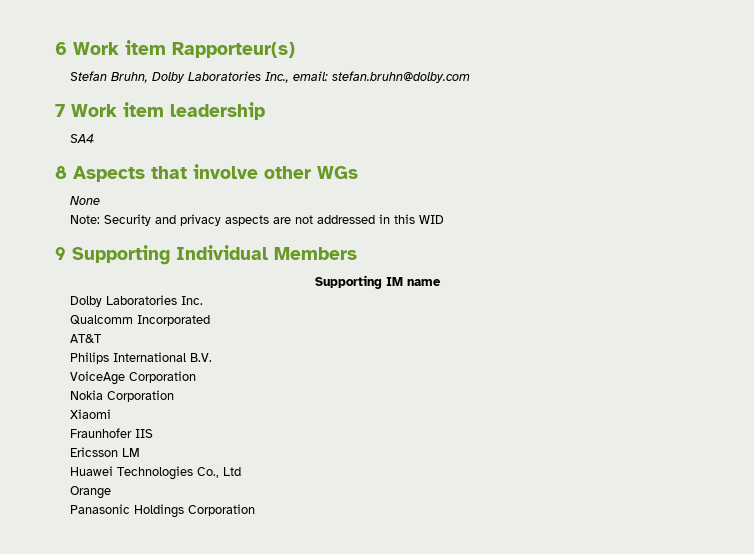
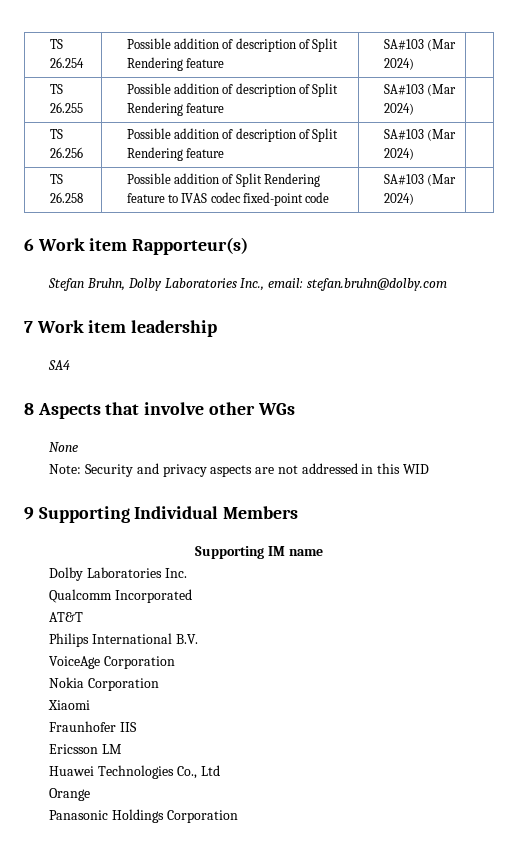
(55, 48) none -> [49,39,63,49] [49,57,84,68] [126,38,339,52] [126,57,224,71] [383,39,456,51] [383,58,414,70] [49,84,63,94] [49,102,83,113] [126,83,339,97] [126,102,224,116] [383,84,456,96] [383,103,414,115] [49,129,63,139] [49,147,83,158] [126,128,339,142] [126,147,224,161] [383,129,456,141] [383,148,414,160] [49,174,63,184] [49,192,83,203] [126,173,320,187] [126,192,330,206] [383,174,456,186] [383,193,414,205] TS 26.254 | Possible addition of description of Split Rendering feature | SA#103 (Mar 2024) | // TS 26.255 | Possible addition of description of Split Rendering feature | SA#103 (Mar 2024) | // TS 26.256 | Possible addition of description of Split Rendering feature | SA#103 (Mar 2024) | // TS 26.258 | Possible addition of Split Rendering feature to IVAS codec fixed-point code | SA#103 (Mar 2024) | //

